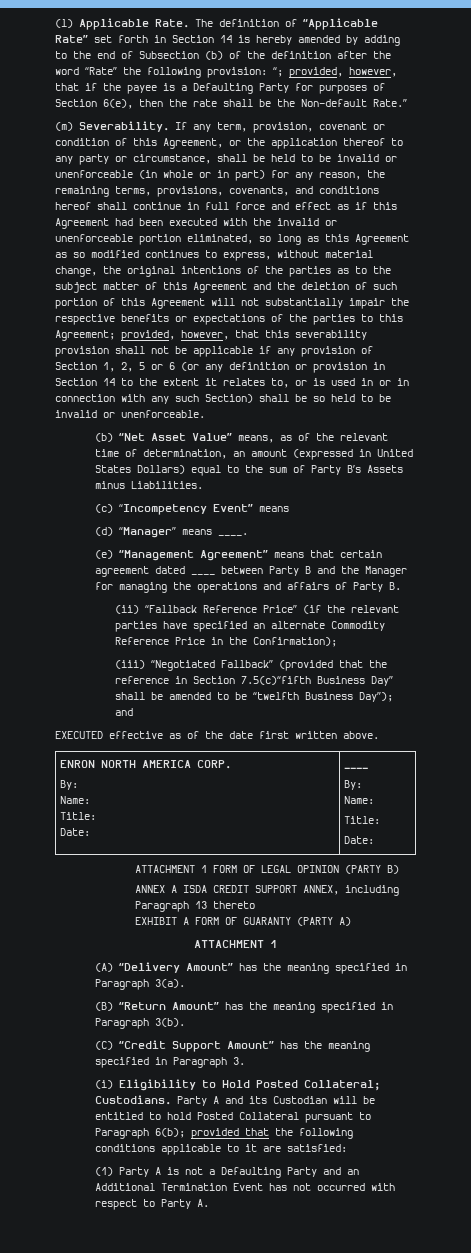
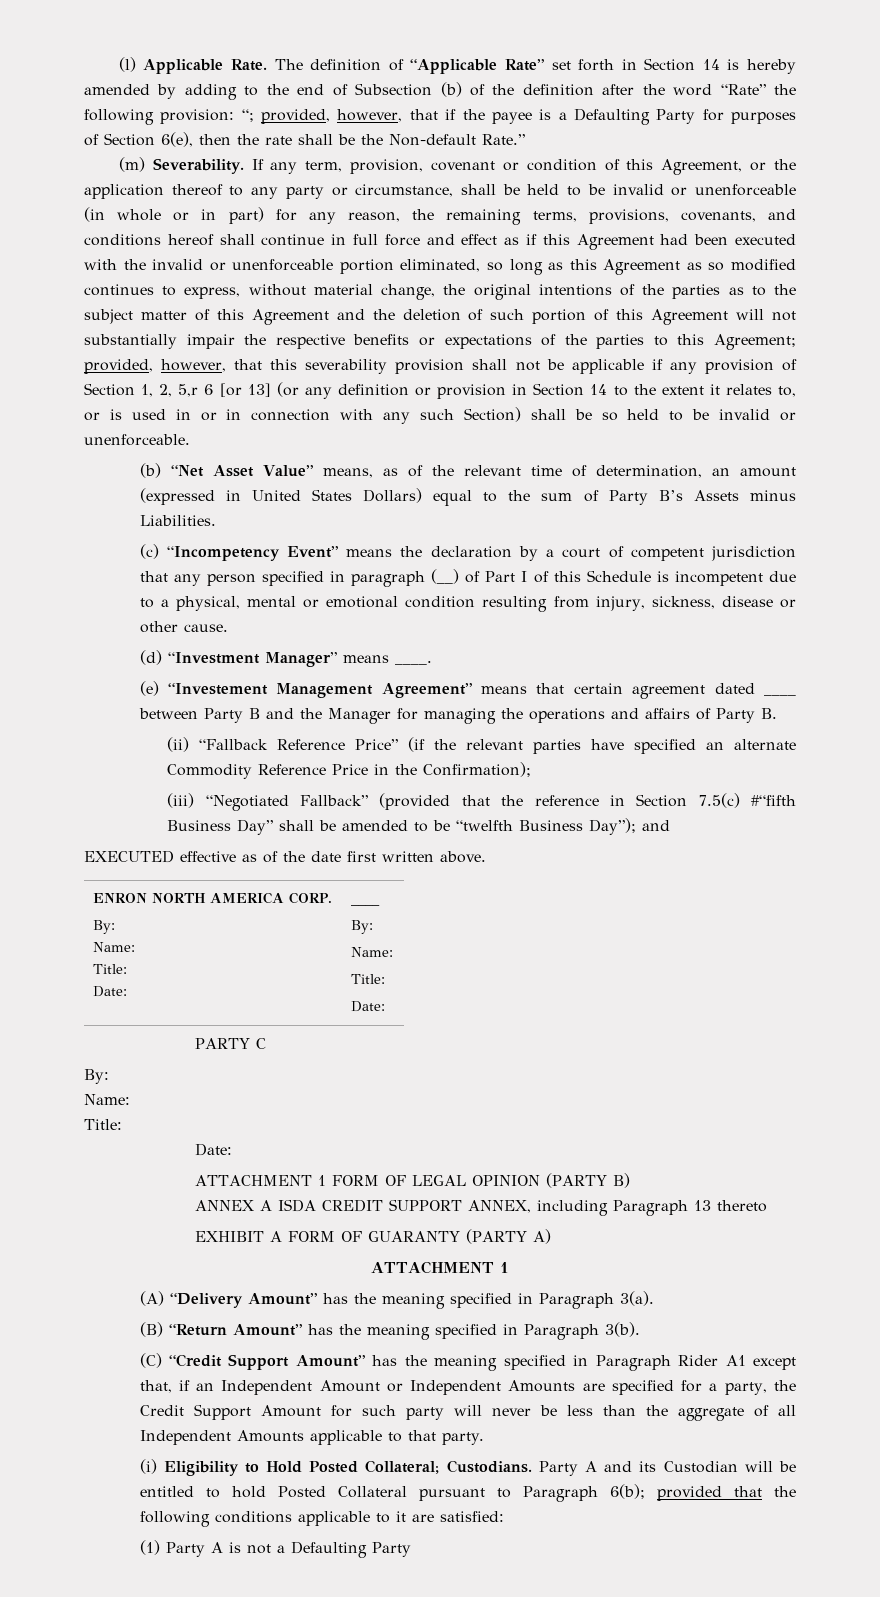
[139,362,175,370] 5 or 6 -> [178,383,271,397] 5,r 6 [or 13]
(290, 509) none -> [400,546,796,561] [139,569,797,587] [139,596,797,612] [139,621,228,633] the declaration by a court of competent jurisdiction that any person specified in paragraph (__) of Part I of this Schedule is incompetent due to a physical, mental or emotional condition resulting from injury, sickness, disease or other cause.
[119,527,177,538] “Manager” -> [167,652,337,667] “Investment Manager”
[119,550,195,561] “Management -> [167,683,374,698] “Investement Management
[241,676,312,685] 7.5(c)“fifth -> [698,793,796,808] 7.5(c) #“fifth
(374, 840) none -> [194,1038,266,1049] [84,1069,109,1084] [84,1094,130,1105] [84,1119,122,1130] [194,1143,232,1156] // PARTY C // By: // Name: // Title: // Date:
[233,1057,246,1065] 3. -> [678,1355,797,1370] [139,1380,796,1395] [139,1404,796,1421] [139,1430,485,1445] Rider A1 except that, if an Independent Amount or Independent Amounts are specified for a party, the Credit Support Amount for such party will never be less than the aggregate of all Independent Amounts applicable to that party.
[323,1167,360,1175] [95,1183,396,1191] [95,1199,210,1210] and an Additional Termination Event has not occurred with respect to Party A. -> (411, 1549) none

